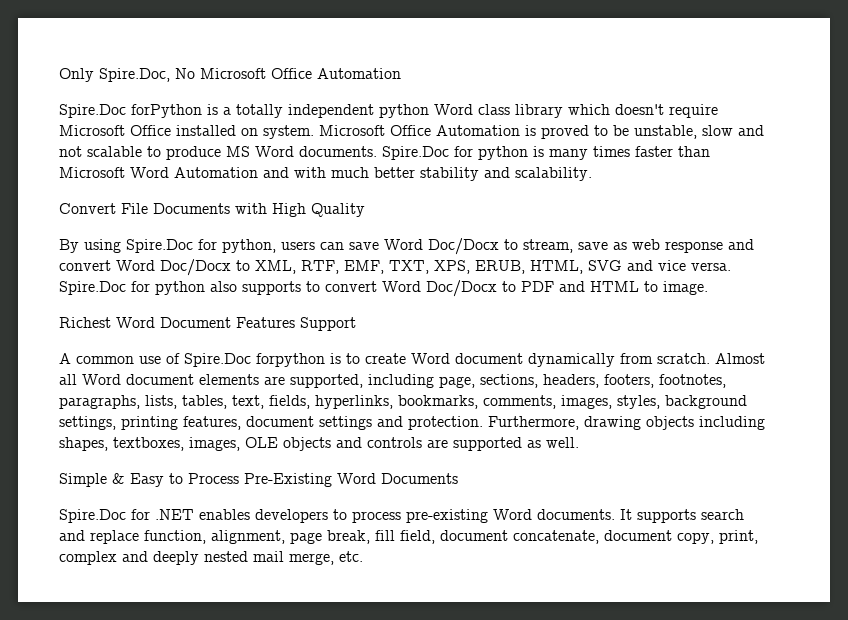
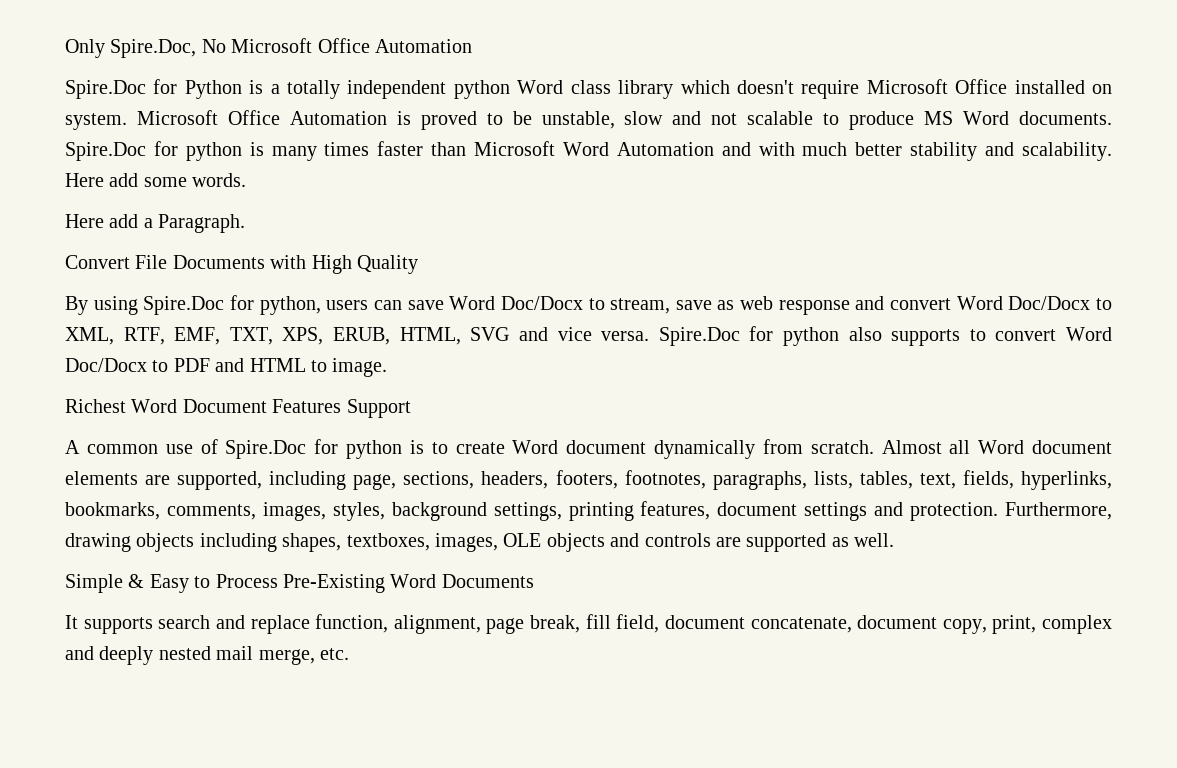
[131,104,202,118] forPython -> [153,79,242,99] for Python
(592, 174) none -> [65,173,247,187] [65,214,246,233] Here add some words. // Here add a Paragraph.
[256,353,325,367] forpython -> [314,439,402,459] for python
[59,509,615,523] Spire.Doc for .NET enables developers to process pre-existing Word documents. -> (534, 581) none

